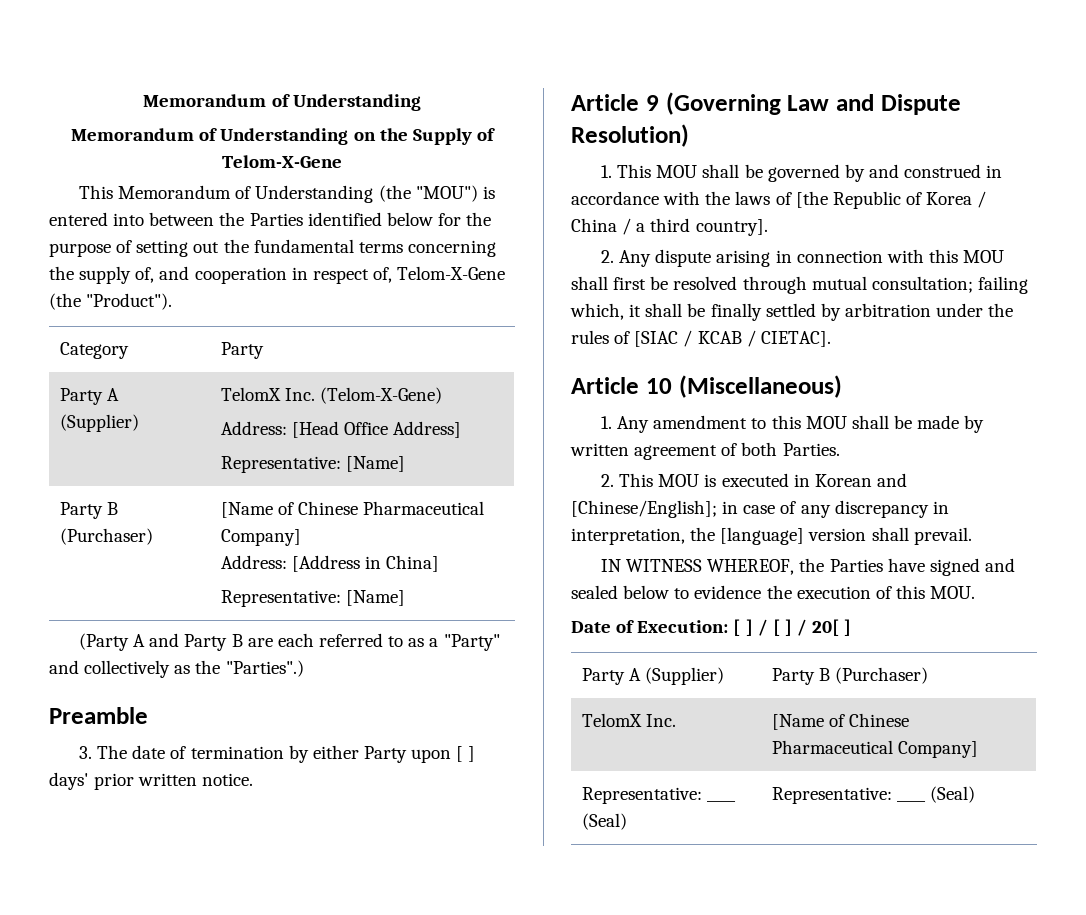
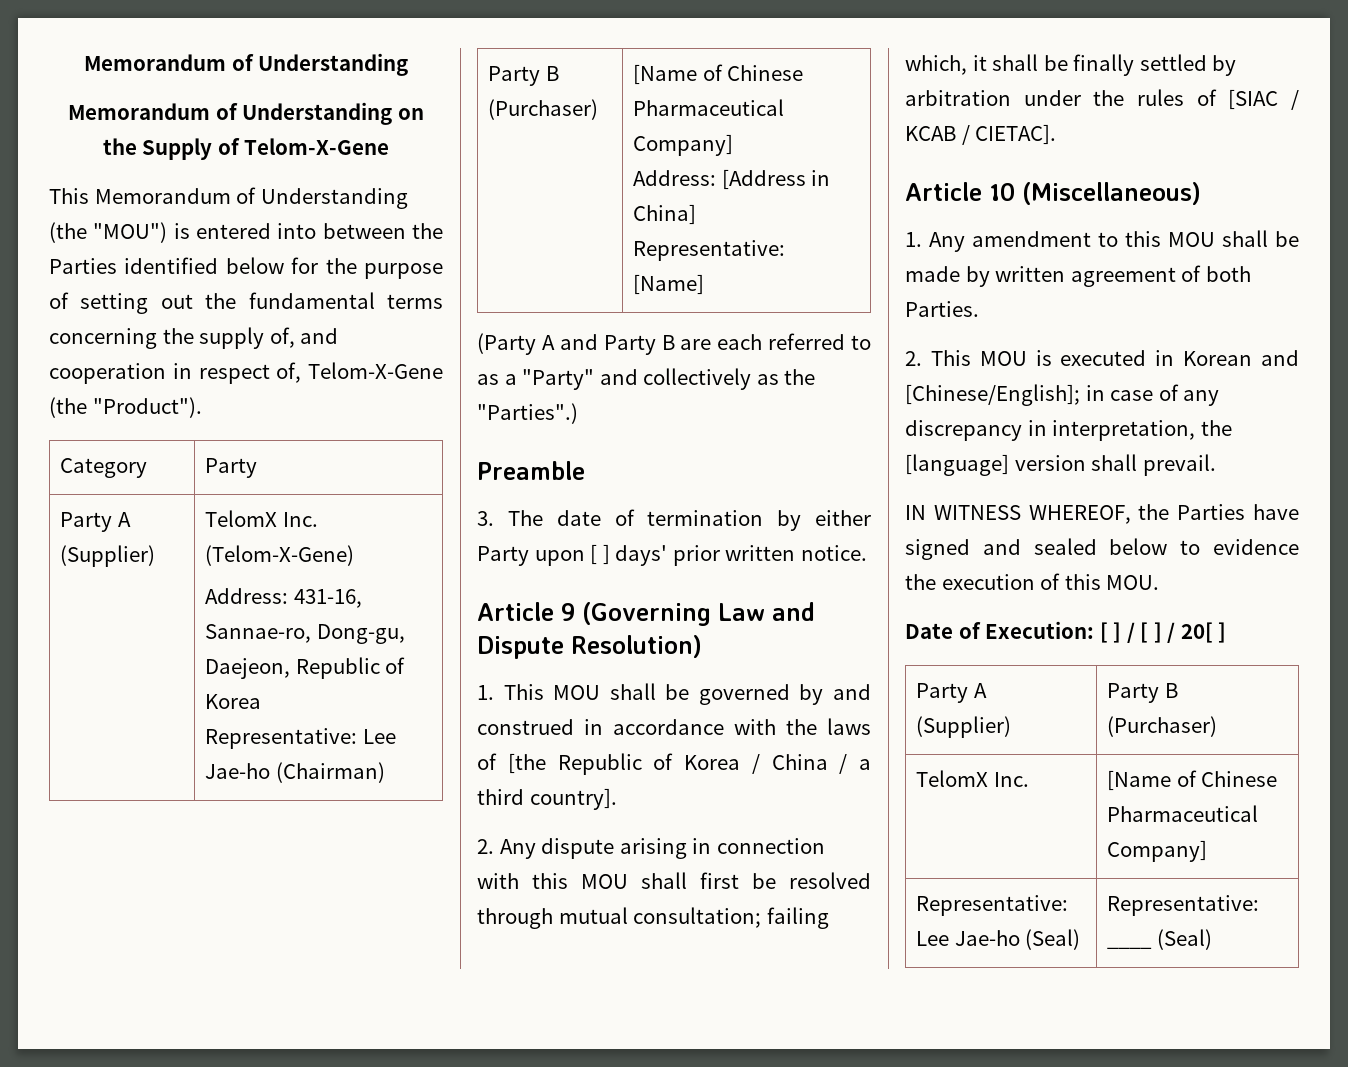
[292,421,462,438] [220,456,406,473] [Head Office Address] // Representative: [Name] -> [293,589,362,608] [205,624,405,644] [205,657,406,679] [205,694,262,709] [205,728,396,749] [205,762,385,783] 431-16, Sannae-ro, Dong-gu, Daejeon, Republic of Korea // Representative: Lee Jae-ho (Chairman)
[707,800,737,802] ____ -> [916,930,1020,946] Lee Jae-ho

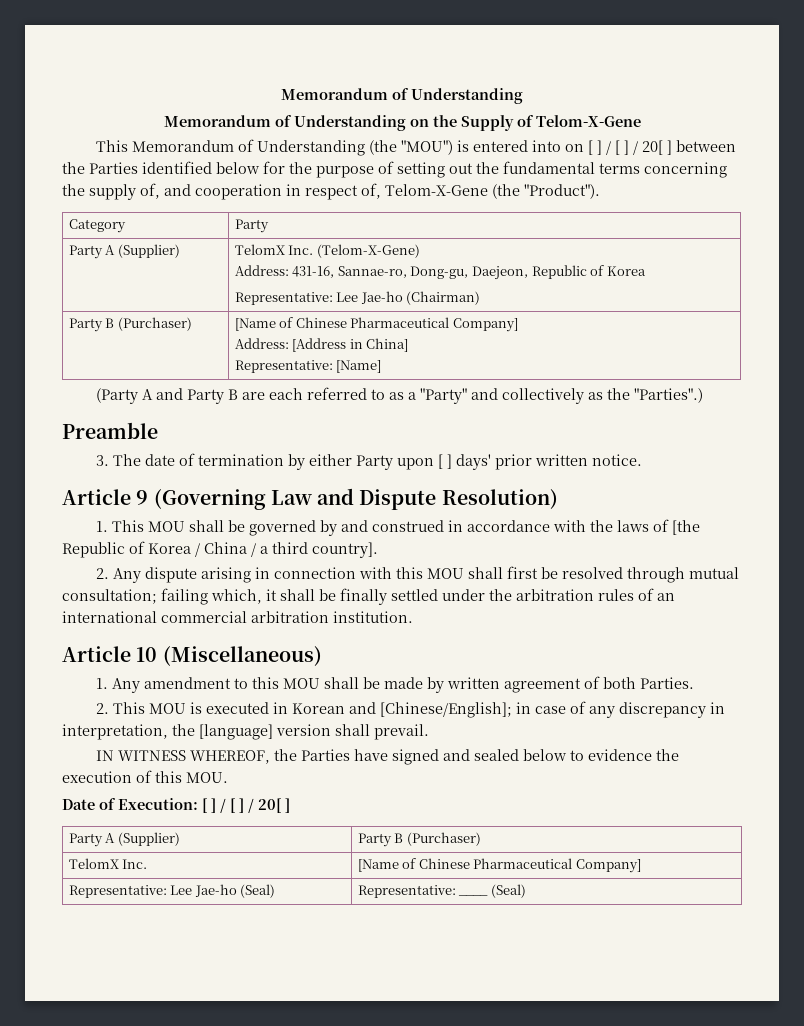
(317, 231) none -> [565,140,673,155] on [ ] / [ ] / 20[ ]
[1212,55,1237,76] [905,90,1011,106] by arbitration -> (438, 595) none
(1125, 98) none -> [516,589,594,601] arbitration
[1228,89,1299,110] [905,124,1057,145] [SIAC / KCAB / CIETAC]. -> [657,593,675,601] [62,611,413,623] an international commercial arbitration institution.

